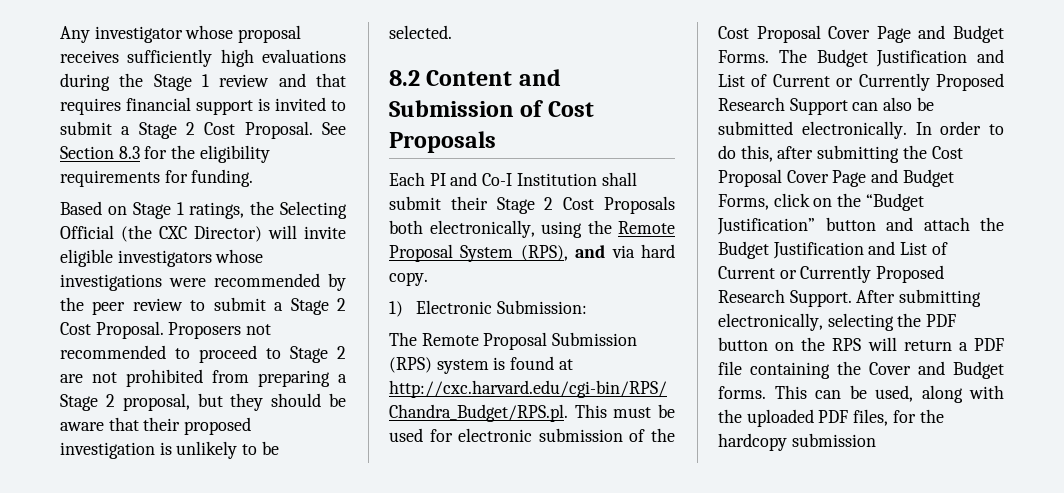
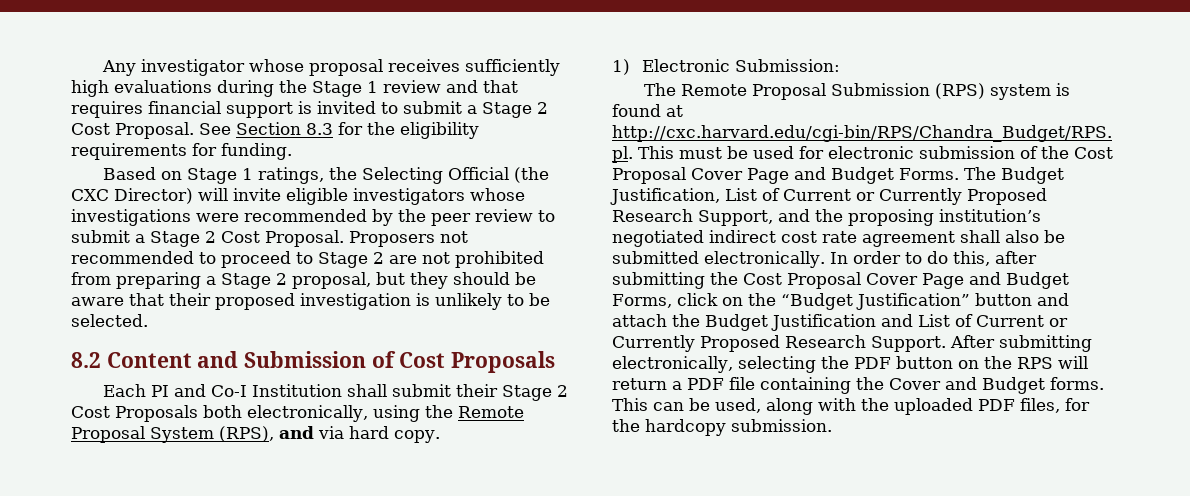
[876,49,1004,67] [718,73,1004,91] [718,97,879,115] Justification and List of Current or Currently Proposed Research Support can -> [610,188,1047,205] [612,209,1041,226] [612,230,1000,247] Justification, List of Current or Currently Proposed Research Support, and the proposing institution’s negotiated indirect cost rate agreement shall
[791,433,876,447] submission -> [731,419,832,432] submission.

